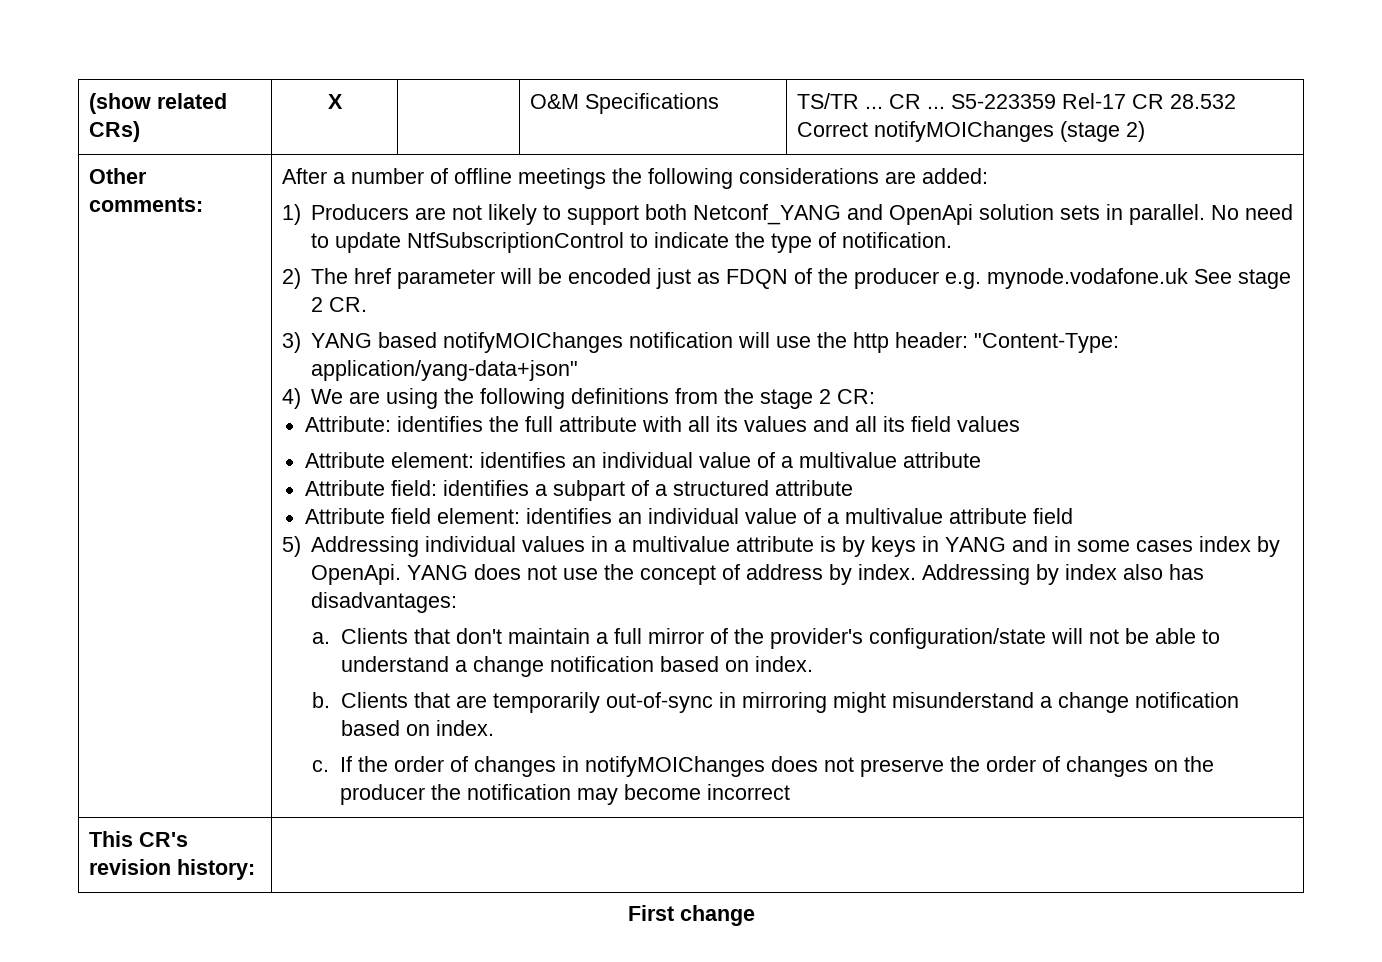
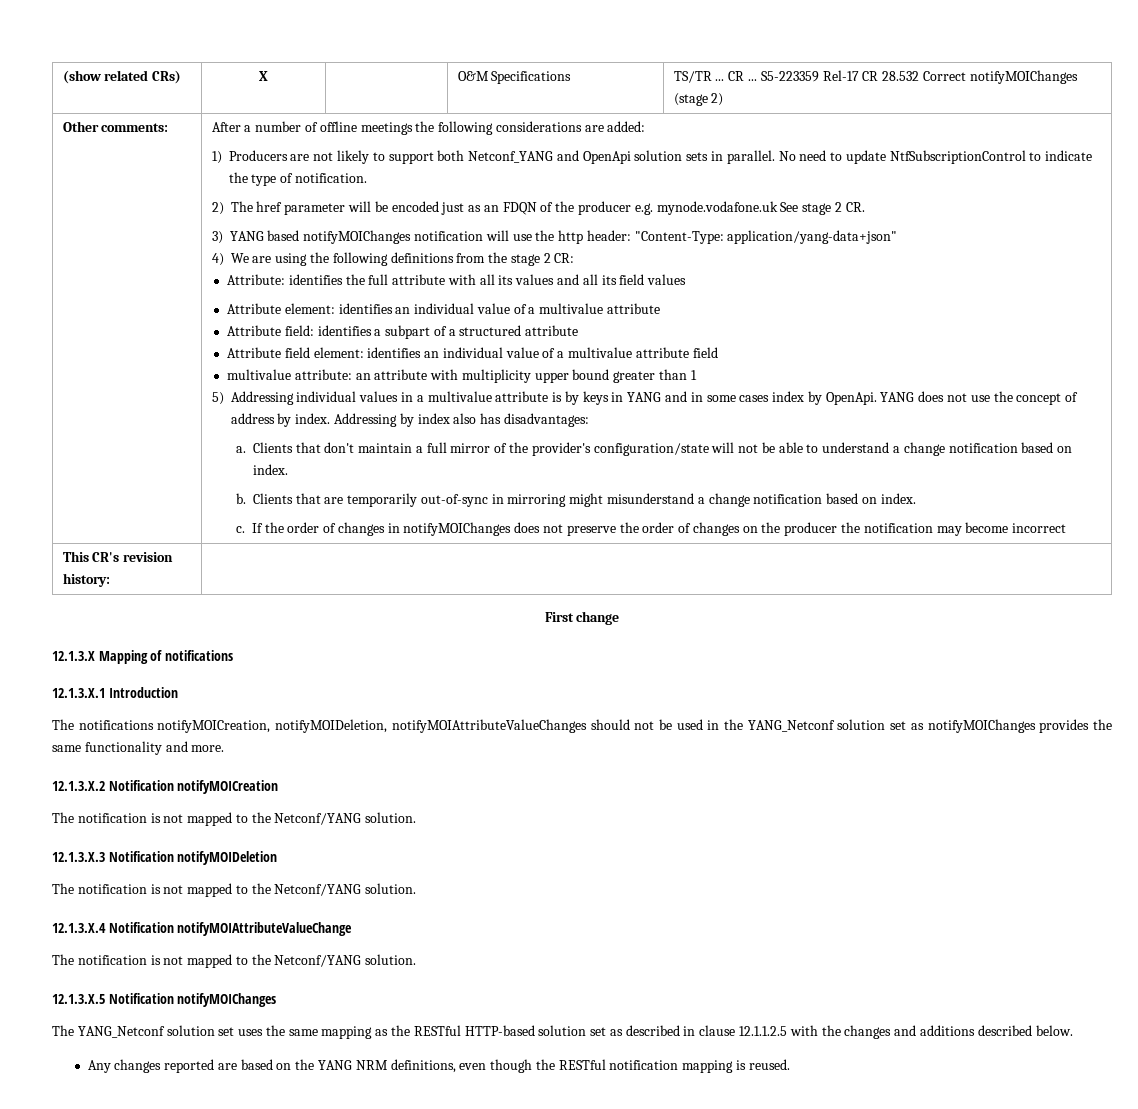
(721, 278) none -> [483,205,499,212] an
(1074, 516) none -> [227,369,697,383] // multivalue attribute: an attribute with multiplicity upper bound greater than 1
(755, 915) none -> [52,650,233,664] [52,687,178,698] [52,719,1113,733] [52,741,225,755] [52,780,279,794] [52,812,417,826] [52,851,278,865] [52,883,417,897] [52,922,353,936] [52,954,417,968] [52,993,277,1007] [52,1025,1073,1039] [87,1059,790,1073] // 12.1.3.X Mapping of notifications // 12.1.3.X.1 Introduction // The notifications notifyMOICreation, notifyMOIDeletion, notifyMOIAttributeValueChanges should not be used in the YANG_Netconf solution set as notifyMOIChanges provides the same functionality and more. // 12.1.3.X.2 Notification notifyMOICreation // The notification is not mapped to the Netconf/YANG solution. // 12.1.3.X.3 Notification notifyMOIDeletion // The notification is not mapped to the Netconf/YANG solution. // 12.1.3.X.4 Notification notifyMOIAttributeValueChange // The notification is not mapped to the Netconf/YANG solution. // 12.1.3.X.5 Notification notifyMOIChanges // The YANG_Netconf solution set uses the same mapping as the RESTful HTTP-based solution set as described in clause 12.1.1.2.5 with the changes and additions described below. // Any changes reported are based on the YANG NRM definitions, even though the RESTful notification mapping is reused.

